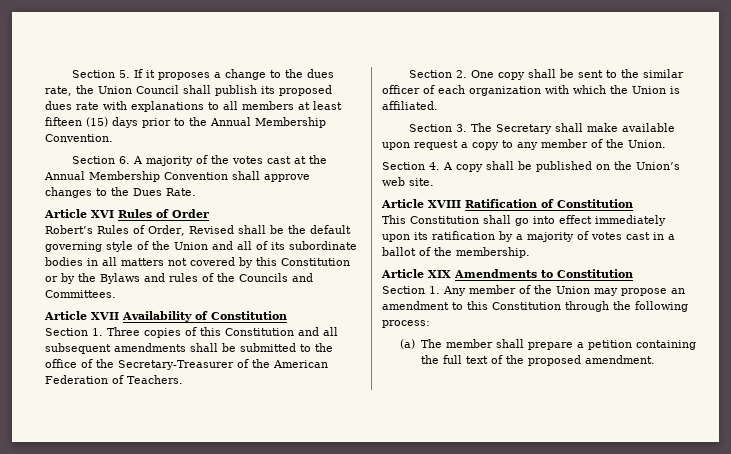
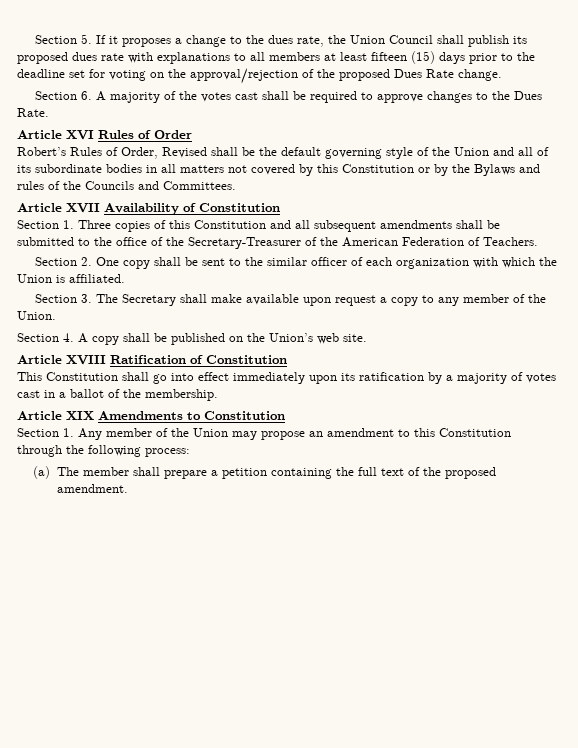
[210,117,326,128] [45,134,113,142] Annual Membership Convention. -> [17,68,502,84] deadline set for voting on the approval/rejection of the proposed Dues Rate change.
[293,155,327,164] [44,171,260,182] at the Annual Membership Convention shall -> [261,91,373,103] shall be required to

